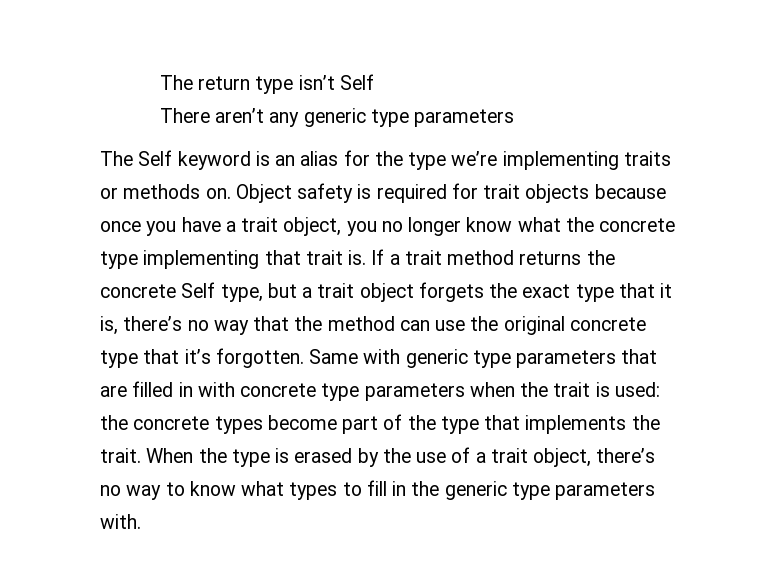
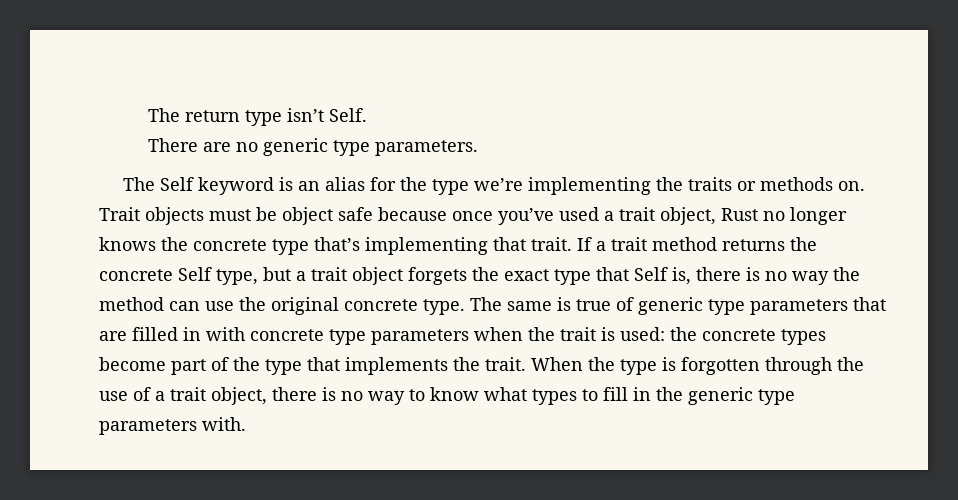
[339,74,374,90] Self -> [328,108,367,122] Self.
[215,108,515,127] aren’t any generic type parameters -> [202,138,478,156] are no generic type parameters.
(619, 160) none -> [655,177,683,191] the
[235,183,666,203] [100,217,377,236] Object safety is required for trait objects because once you have a trait object, you -> [99,207,758,225] Trait objects must be object safe because once you’ve used a trait object, Rust
[466,217,561,232] know what -> [99,237,156,251] knows
(138, 260) none -> [314,237,360,251] that’s
[305,250,367,265] trait is. -> [531,237,572,251] trait.
[660,283,673,298] [100,316,290,335] it is, there’s no way that -> [634,267,829,285] Self is, there is no way
[100,348,401,368] type that it’s forgotten. Same with -> [423,297,634,315] type. The same is true of
[294,448,379,467] erased by -> [681,357,832,375] forgotten through
[596,448,656,463] there’s -> [272,387,336,401] there is

